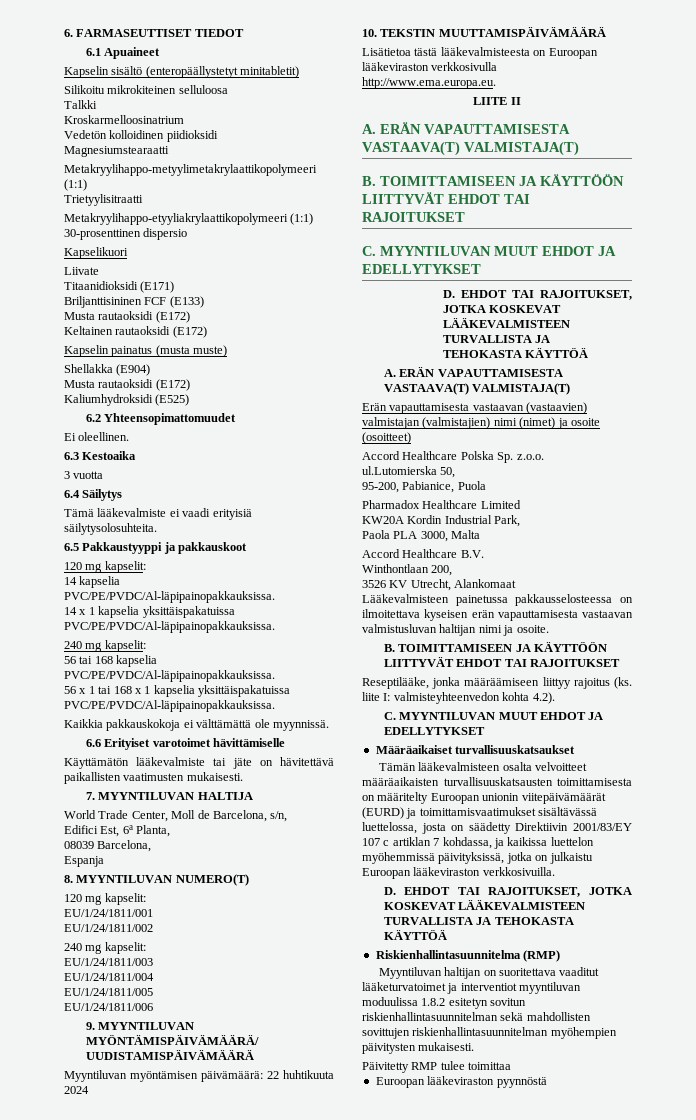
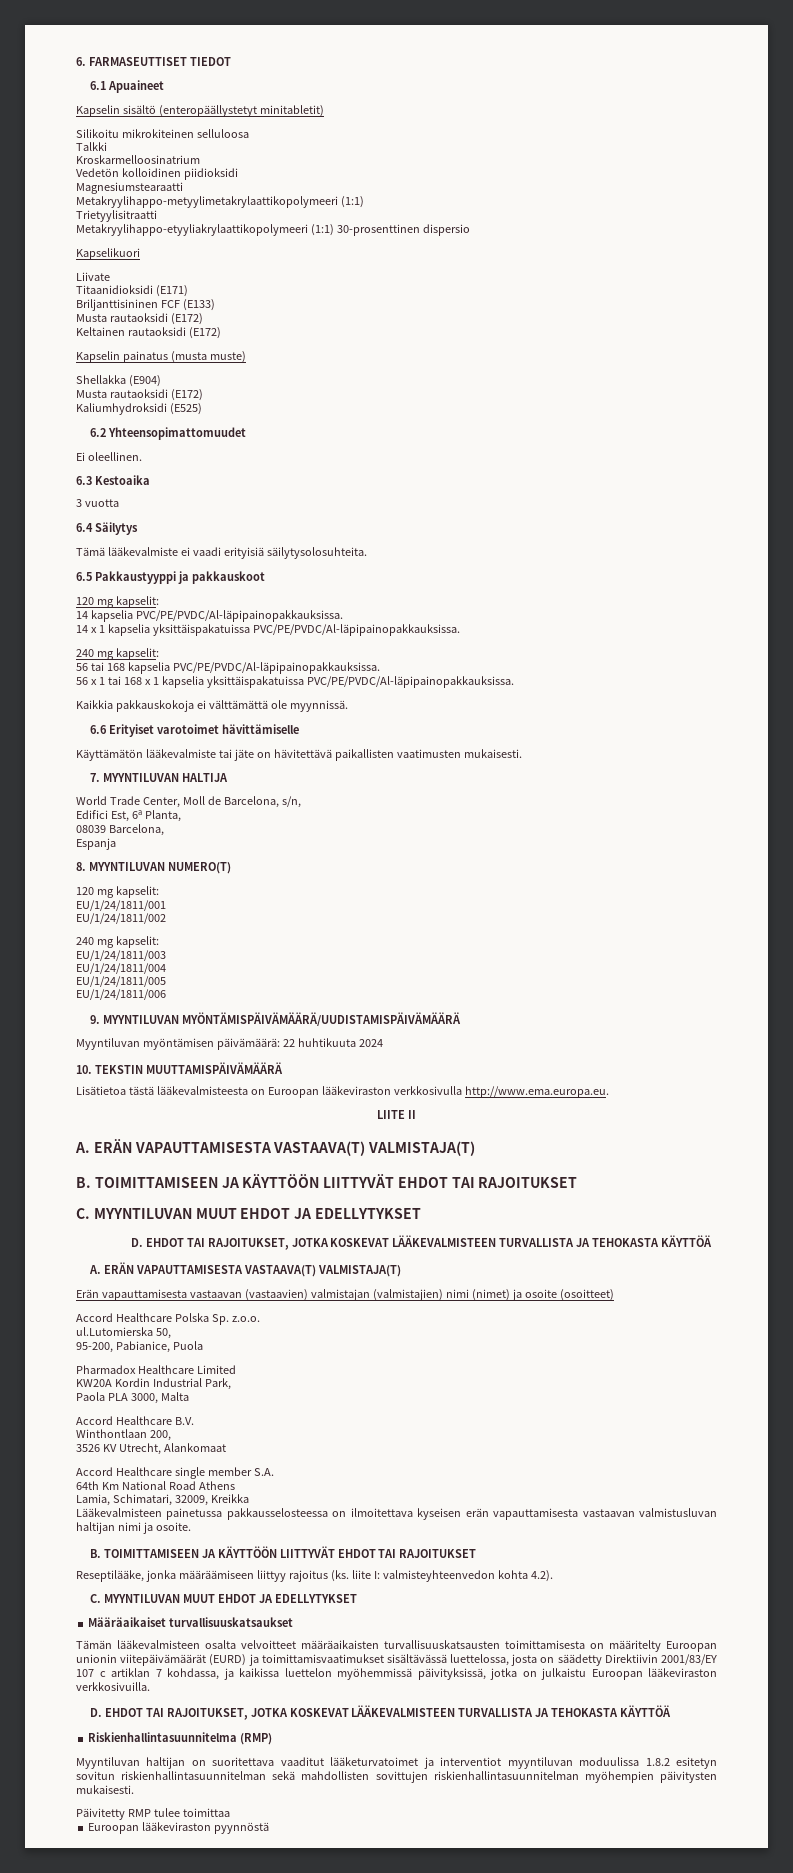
(517, 583) none -> [76,1467,274,1479] [76,1481,235,1490] [76,1494,249,1506] // Accord Healthcare single member S.A. // 64th Km National Road Athens // Lamia, Schimatari, 32009, Kreikka

